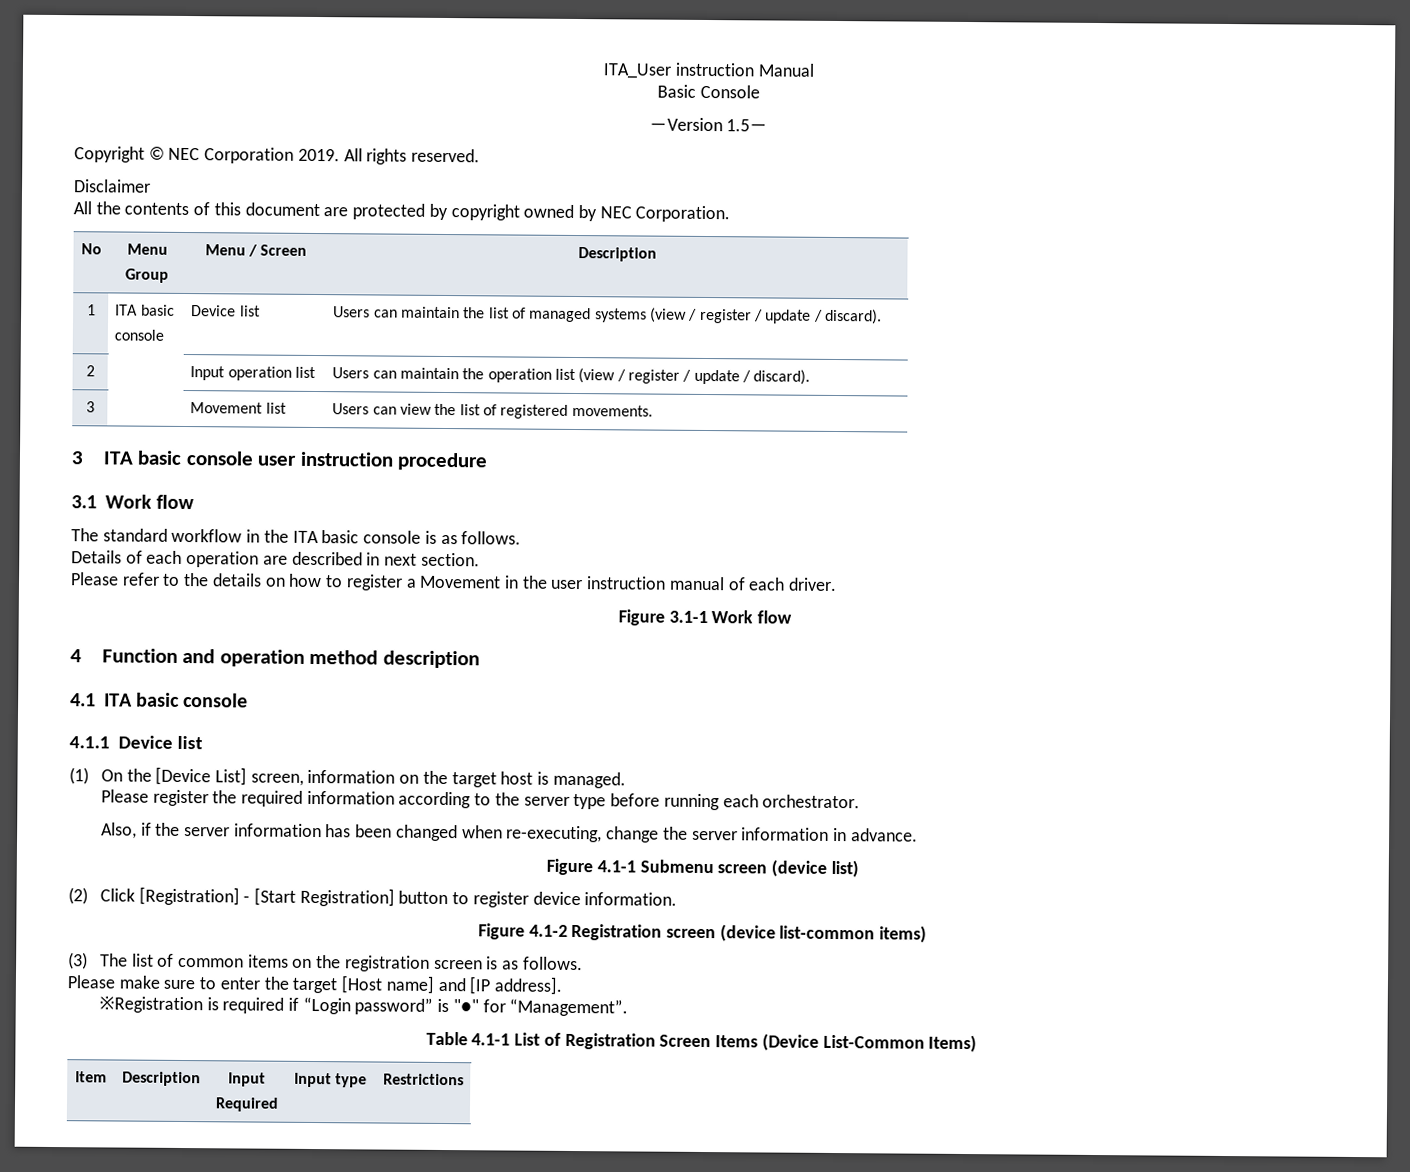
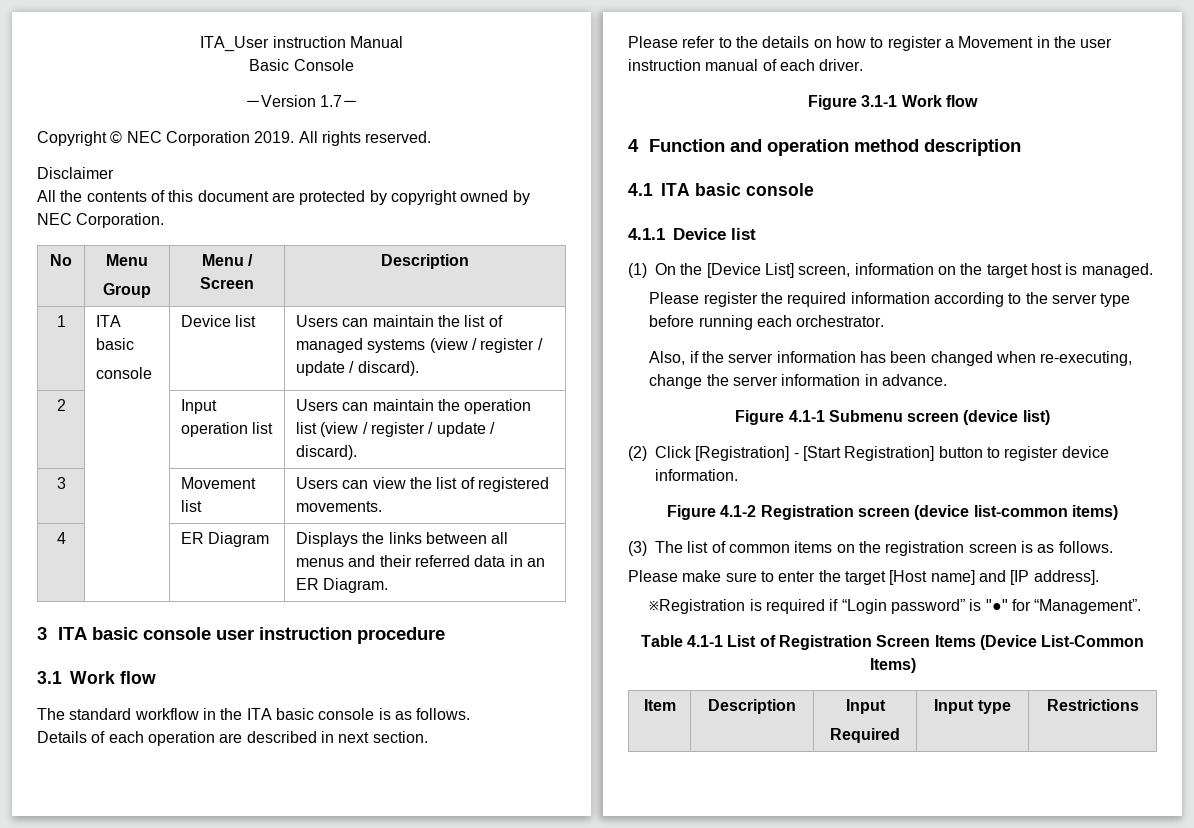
[726,119,751,132] 1.5 -> [320,95,343,107] 1.7
(653, 410) none -> [56,532,66,544] [181,532,270,547] [296,532,509,547] [296,555,546,567] [296,578,389,593] // 4 | | ER Diagram | Displays the links between all menus and their referred data in an ER Diagram.

